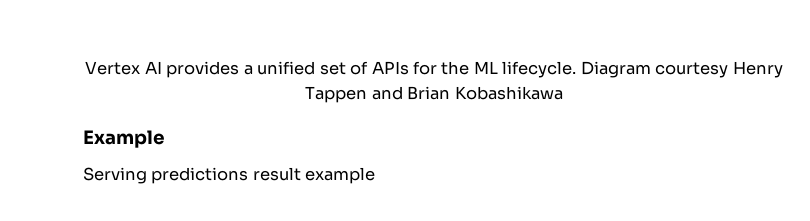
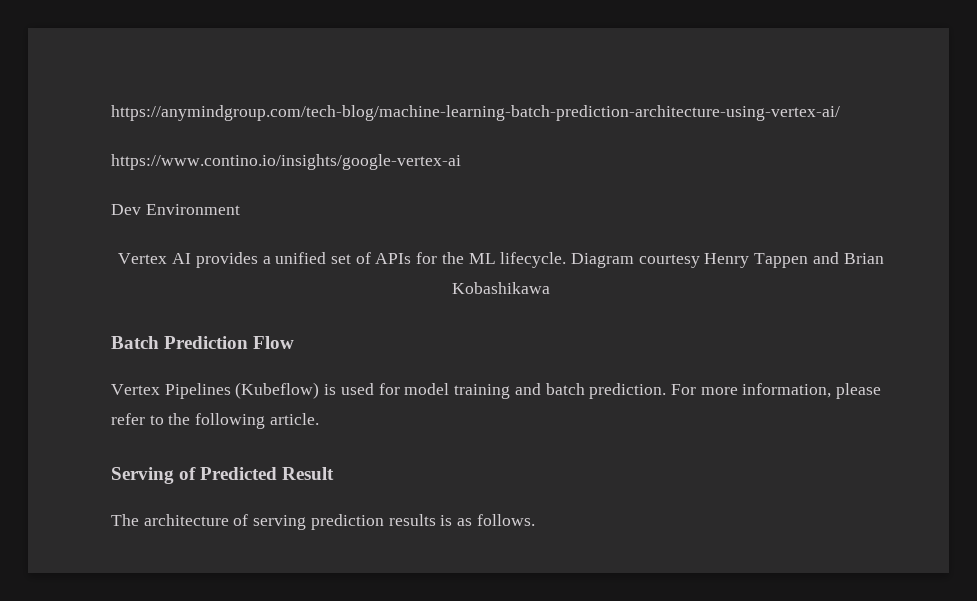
(85, 68) none -> [111,105,840,121] [111,154,461,170] [111,204,240,215] https://anymindgroup.com/tech-blog/machine-learning-batch-prediction-architecture-using-vertex-ai/ // https://www.contino.io/insights/google-vertex-ai // Dev Environment //
[83,130,165,148] [83,167,376,184] Example // Serving predictions result example -> [111,336,295,349] [111,382,882,399] [111,413,319,429] [111,467,335,484] [111,514,535,530] Batch Prediction Flow // Vertex Pipelines (Kubeflow) is used for model training and batch prediction. For more information, please refer to the following article. // Serving of Predicted Result // The architecture of serving prediction results is as follows.

